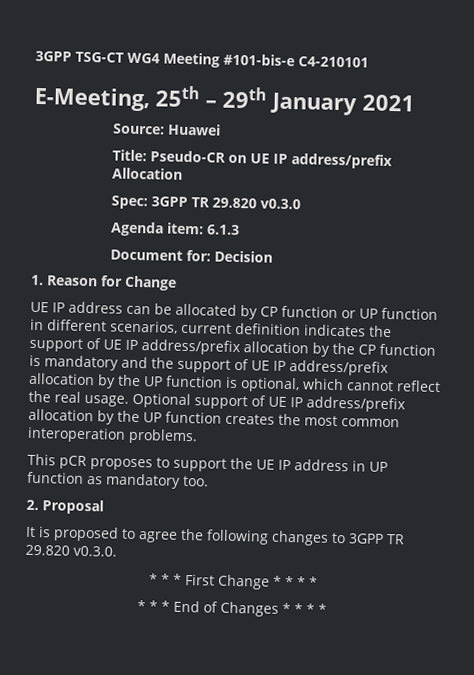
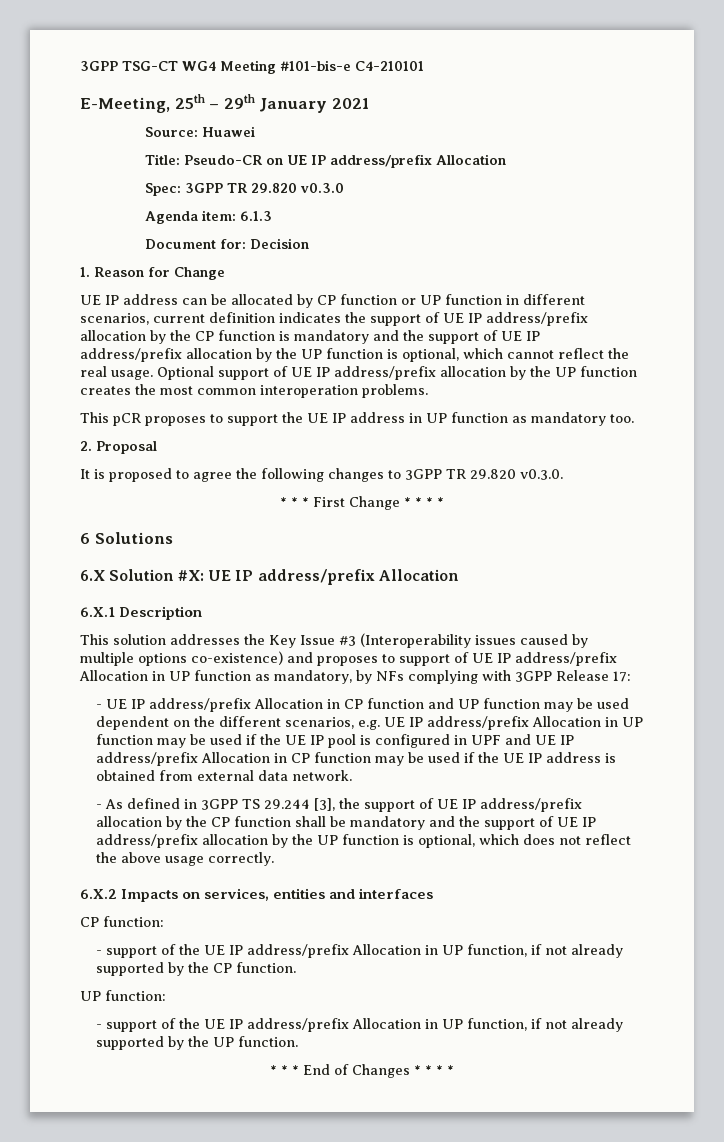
(318, 582) none -> [80,532,173,544] [80,569,459,585] [80,606,203,620] [80,633,588,648] [80,651,617,666] [79,670,631,684] [96,698,630,712] [96,716,644,730] [96,734,575,748] [96,752,617,766] [96,770,353,781] [96,798,583,812] [96,816,597,830] [96,834,632,848] [96,852,275,866] [80,888,434,902] [80,916,164,927] [96,944,624,958] [96,962,297,976] [80,990,166,1001] [96,1018,624,1032] [96,1036,299,1050] // 6 Solutions // 6.X Solution #X: UE IP address/prefix Allocation // 6.X.1 Description // This solution addresses the Key Issue #3 (Interoperability issues caused by multiple options co-existence) and proposes to support of UE IP address/prefix Allocation in UP function as mandatory, by NFs complying with 3GPP Release 17: // - UE IP address/prefix Allocation in CP function and UP function may be used dependent on the different scenarios, e.g. UE IP address/prefix Allocation in UP function may be used if the UE IP pool is configured in UPF and UE IP address/prefix Allocation in CP function may be used if the UE IP address is obtained from external data network. // - As defined in 3GPP TS 29.244 [3], the support of UE IP address/prefix allocation by the CP function shall be mandatory and the support of UE IP address/prefix allocation by the UP function is optional, which does not reflect the above usage correctly. // 6.X.2 Impacts on services, entities and interfaces // CP function: // - support of the UE IP address/prefix Allocation in UP function, if not already supported by the CP function. // UP function: // - support of the UE IP address/prefix Allocation in UP function, if not already supported by the UP function.

